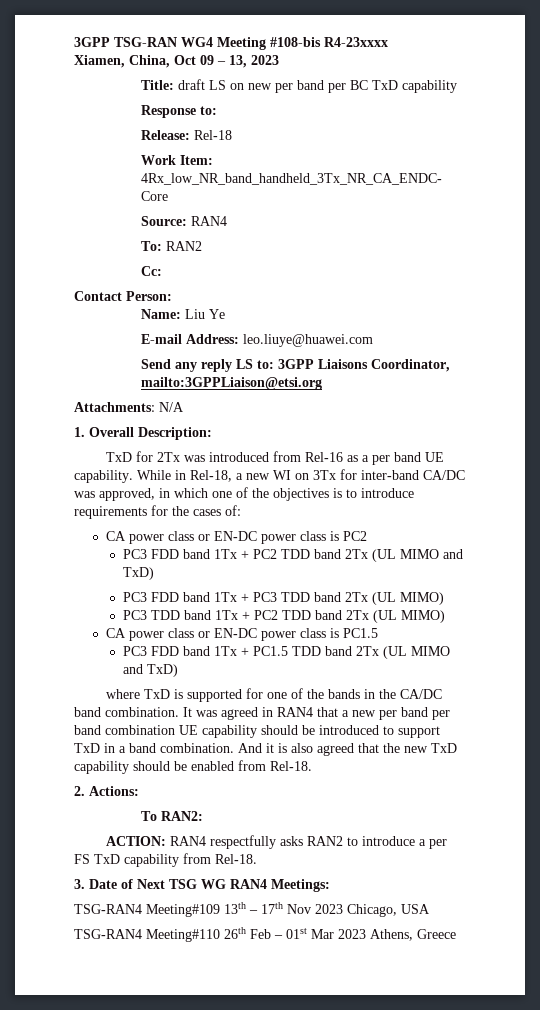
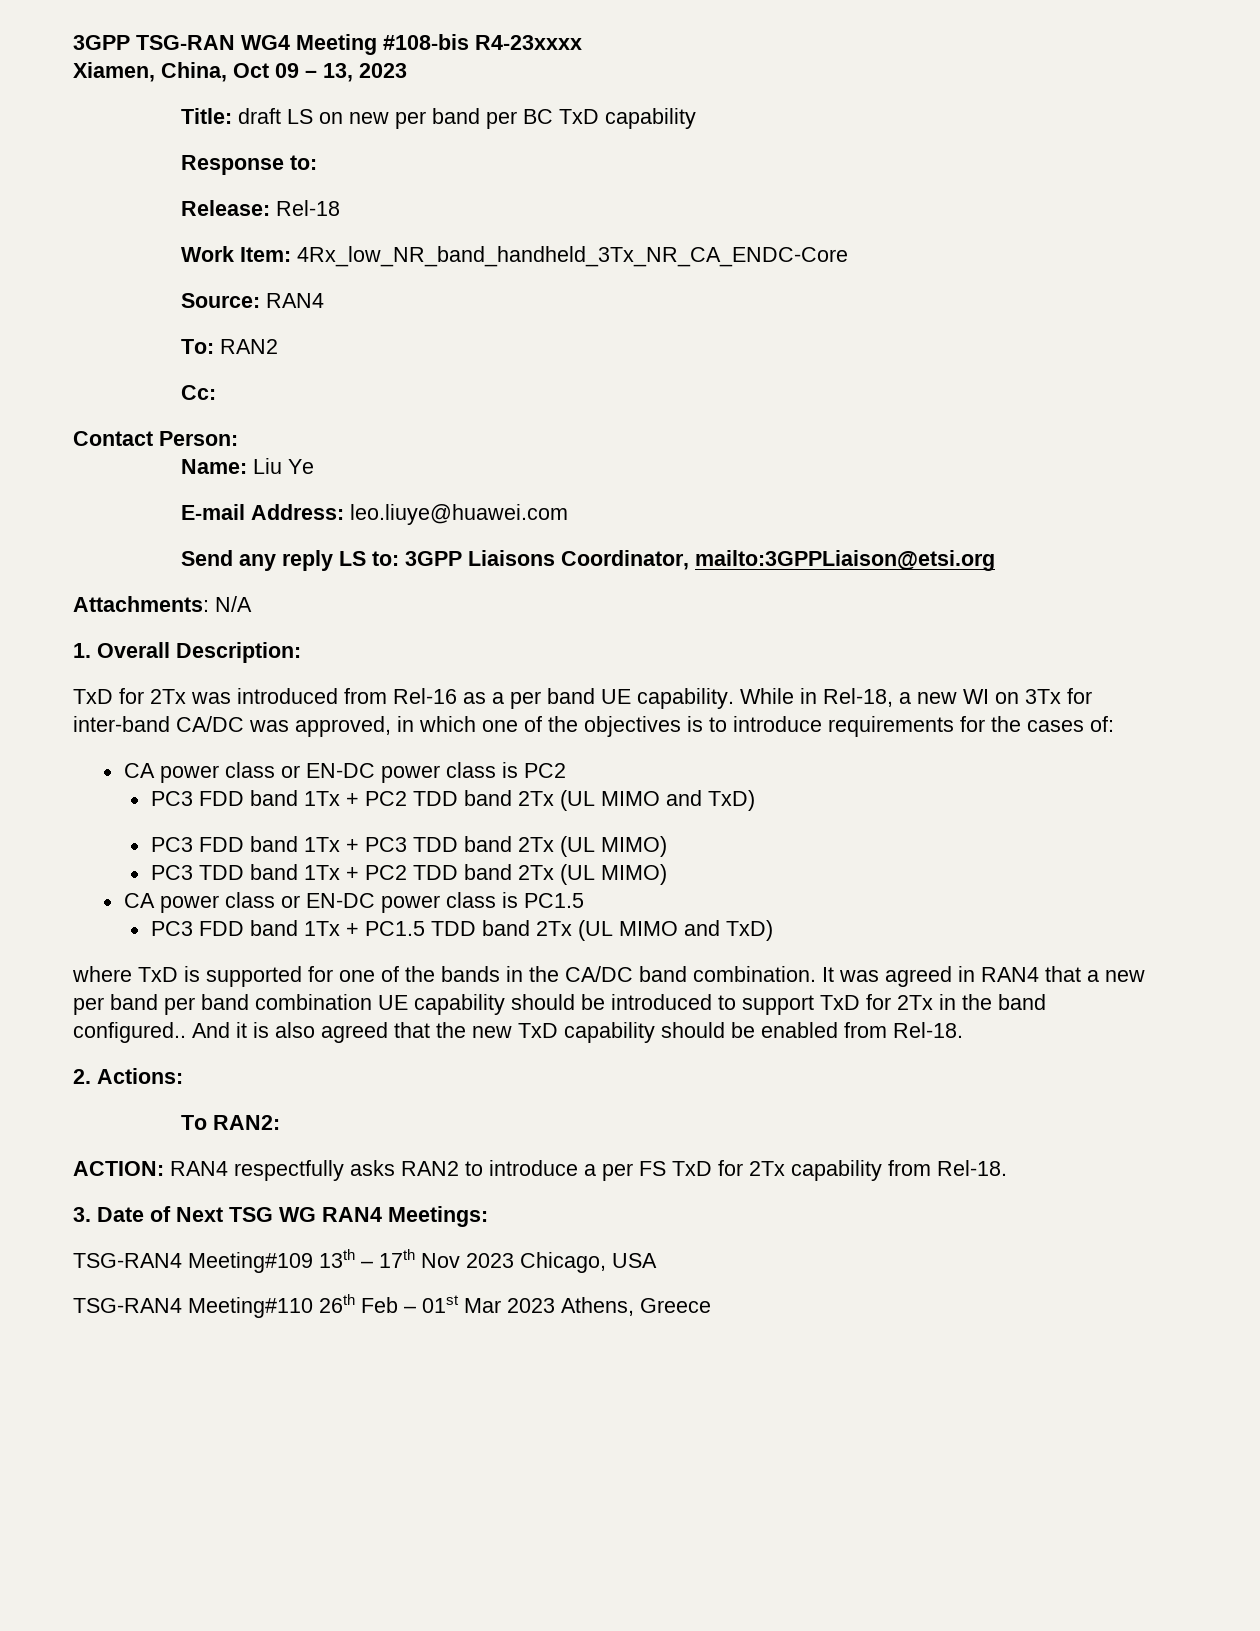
[104,743,234,753] in a band combination. -> [866,994,1046,1010] [73,1022,186,1043] for 2Tx in the band configured..
(120, 859) none -> [718,1160,785,1176] for 2Tx

